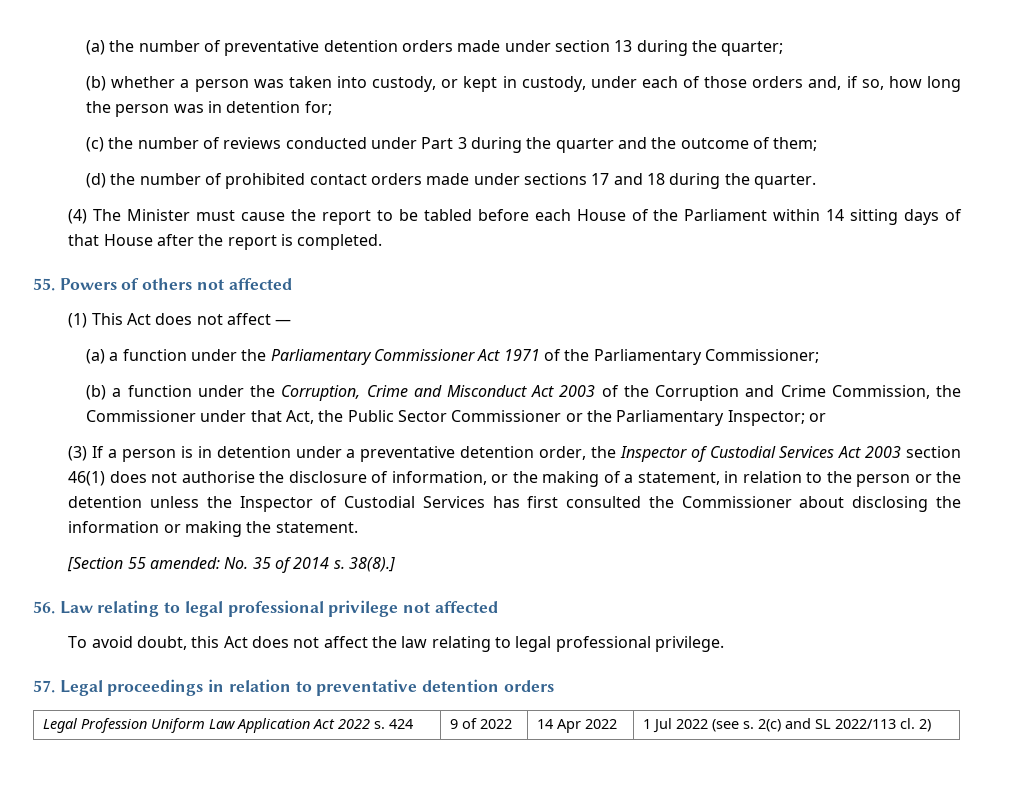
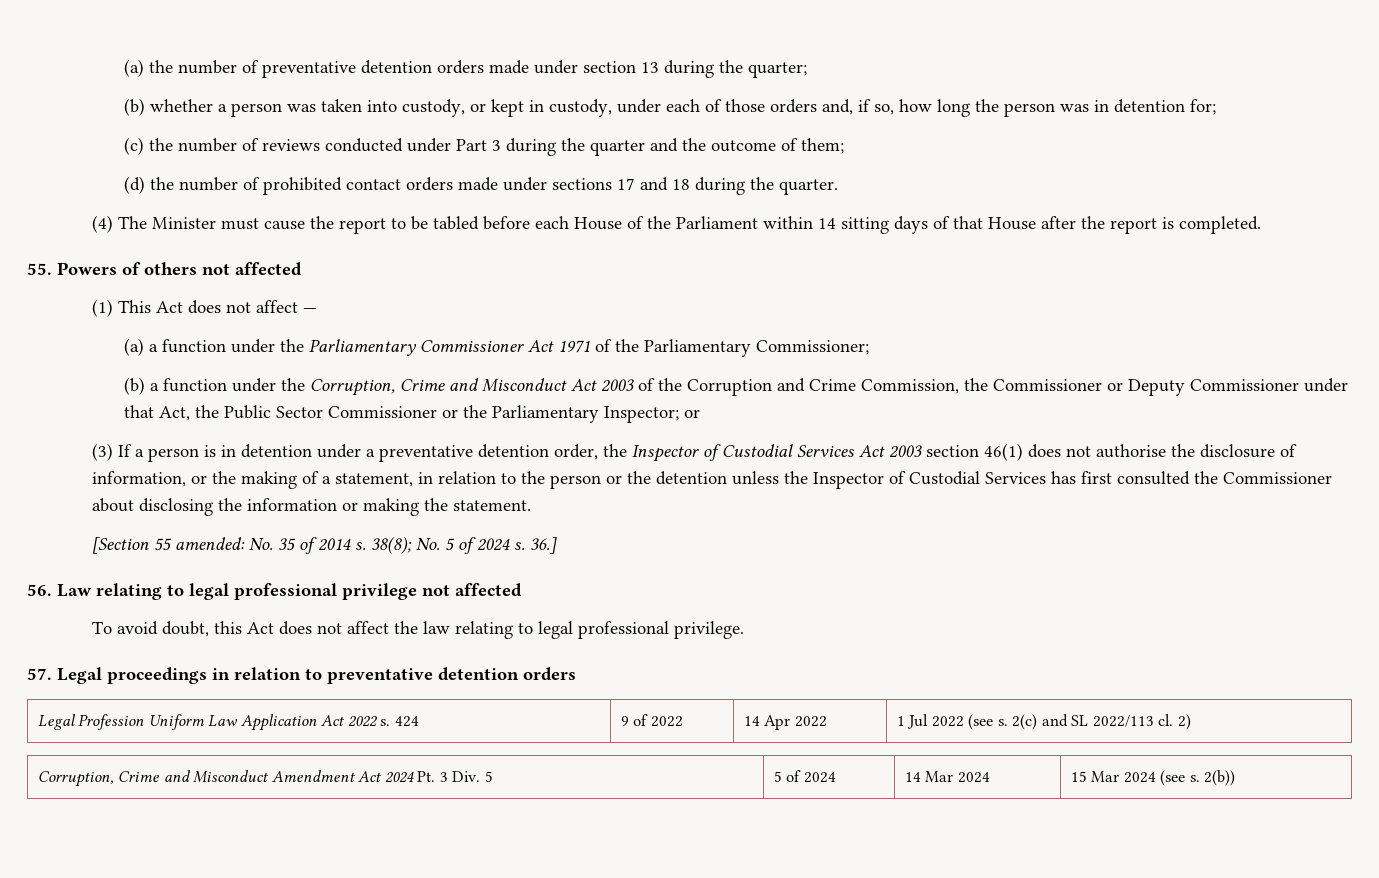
(197, 416) none -> [1106,379,1299,396] or Deputy Commissioner
[348,557,395,572] 38(8).] -> [370,536,557,554] 38(8); No. 5 of 2024 s. 36.]
(932, 725) none -> [37,770,493,787] [773,770,836,783] [904,771,990,783] [1070,770,1236,786] // Corruption, Crime and Misconduct Amendment Act 2024 Pt. 3 Div. 5 | 5 of 2024 | 14 Mar 2024 | 15 Mar 2024 (see s. 2(b))

